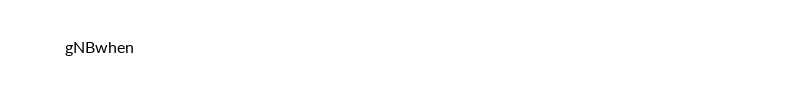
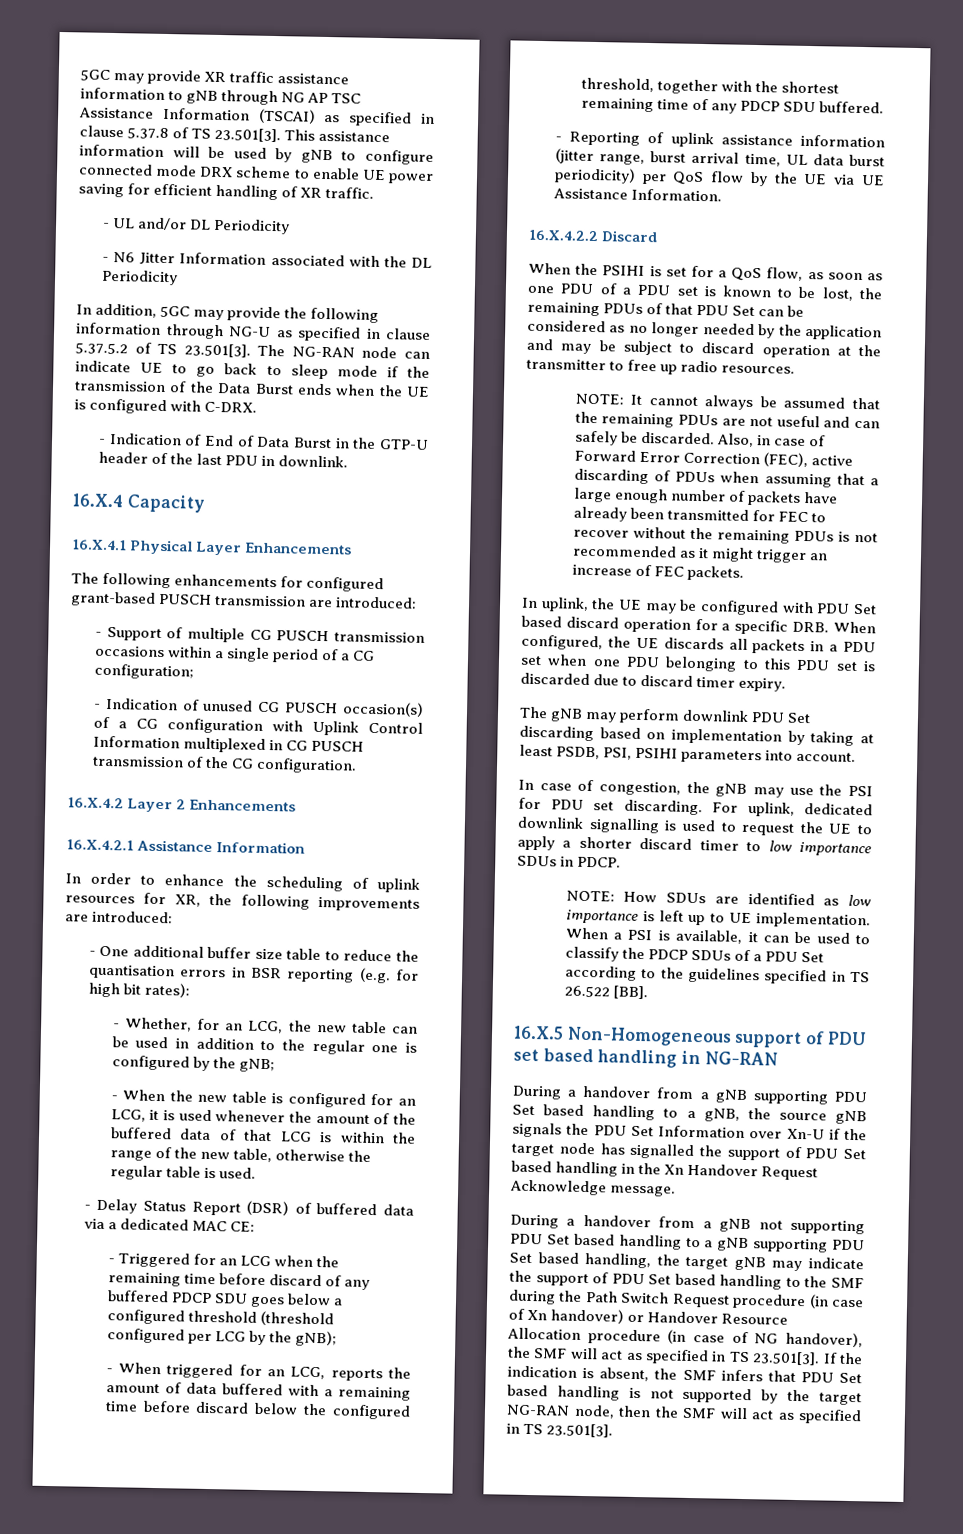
[65,42,134,56] gNBwhen -> [80,69,350,85] [80,87,362,106] [79,107,436,127] [79,125,391,143] [79,144,434,165] [78,163,435,185] [78,183,375,201] [102,217,291,235] [101,252,433,268] [100,269,178,286] [76,303,380,324] [76,322,431,342] [75,342,430,359] [75,360,430,380] [74,380,430,397] [74,398,258,415] [97,432,429,450] [97,451,349,468] [72,493,206,513] [71,539,353,556] [71,572,385,593] [70,591,418,609] [94,626,425,643] [94,645,376,663] [93,663,194,680] [93,697,424,717] [92,716,423,736] [92,735,365,753] [91,755,358,774] [67,797,297,813] [66,839,306,854] [65,872,421,893] [65,892,420,912] [65,910,174,924] [88,945,419,962] [87,964,419,984] [87,982,190,998] [112,1017,418,1034] [111,1036,417,1055] [111,1055,275,1073] [110,1089,416,1108] [110,1109,416,1125] [110,1127,416,1144] [109,1146,372,1163] [109,1165,256,1181] [83,1198,414,1216] [83,1218,256,1232] [107,1252,340,1268] [107,1272,371,1291] [106,1290,344,1308] [106,1309,334,1327] [106,1328,338,1347] [105,1362,412,1382] [105,1382,411,1401] [104,1400,411,1420] [580,77,839,95] [580,97,885,114] [554,131,885,148] [554,148,886,167] [553,167,885,187] [552,188,722,202] [528,229,659,243] [528,262,883,282] [527,283,883,301] [527,301,805,317] [527,319,882,341] [526,338,881,359] [526,358,796,375] [574,393,880,411] [574,411,880,429] [574,430,827,448] [573,449,853,468] [573,468,879,488] [572,487,839,506] [572,506,827,523] [572,526,878,544] [571,544,829,564] [571,564,744,581] [521,597,877,616] [521,615,877,635] [521,634,876,655] [520,654,876,672] [520,672,787,692] [519,706,812,724] [519,725,874,746] [519,744,857,764] [518,779,873,798] [518,797,873,817] [517,816,872,836] [517,835,872,857] [517,855,622,868] [565,890,871,907] [565,909,871,929] [564,927,870,945] [564,946,825,963] [564,965,870,985] [563,985,648,1000] [513,1025,867,1049] [513,1048,778,1068] [512,1085,867,1105] [512,1104,867,1125] [512,1122,867,1141] [511,1142,866,1161] [511,1160,819,1181] [510,1179,677,1197] [510,1214,866,1235] [510,1233,865,1253] [509,1252,864,1272] [509,1270,864,1290] [508,1289,864,1310] [508,1308,789,1325] [507,1327,863,1348] [507,1346,863,1366] [507,1365,862,1384] [507,1384,862,1406] [506,1404,862,1425] [506,1423,614,1438] 5GC may provide XR traffic assistance information to gNB through NG AP TSC Assistance Information (TSCAI) as specified in clause 5.37.8 of TS 23.501[3]. This assistance information will be used by gNB to configure connected mode DRX scheme to enable UE power saving for efficient handling of XR traffic. // - UL and/or DL Periodicity // - N6 Jitter Information associated with the DL Periodicity // In addition, 5GC may provide the following information through NG-U as specified in clause 5.37.5.2 of TS 23.501[3]. The NG-RAN node can indicate UE to go back to sleep mode if the transmission of the Data Burst ends when the UE is configured with C-DRX. // - Indication of End of Data Burst in the GTP-U header of the last PDU in downlink. // 16.X.4 Capacity // 16.X.4.1 Physical Layer Enhancements // The following enhancements for configured grant-based PUSCH transmission are introduced: // - Support of multiple CG PUSCH transmission occasions within a single period of a CG configuration; // - Indication of unused CG PUSCH occasion(s) of a CG configuration with Uplink Control Information multiplexed in CG PUSCH transmission of the CG configuration. // 16.X.4.2 Layer 2 Enhancements // 16.X.4.2.1 Assistance Information // In order to enhance the scheduling of uplink resources for XR, the following improvements are introduced: // - One additional buffer size table to reduce the quantisation errors in BSR reporting (e.g. for high bit rates): // - Whether, for an LCG, the new table can be used in addition to the regular one is configured by the gNB; // - When the new table is configured for an LCG, it is used whenever the amount of the buffered data of that LCG is within the range of the new table, otherwise the regular table is used. // - Delay Status Report (DSR) of buffered data via a dedicated MAC CE: // - Triggered for an LCG when the remaining time before discard of any buffered PDCP SDU goes below a configured threshold (threshold configured per LCG by the gNB); // - When triggered for an LCG, reports the amount of data buffered with a remaining time before discard below the configured threshold, together with the shortest remaining time of any PDCP SDU buffered. // - Reporting of uplink assistance information (jitter range, burst arrival time, UL data burst periodicity) per QoS flow by the UE via UE Assistance Information. // 16.X.4.2.2 Discard // When the PSIHI is set for a QoS flow, as soon as one PDU of a PDU set is known to be lost, the remaining PDUs of that PDU Set can be considered as no longer needed by the application and may be subject to discard operation at the transmitter to free up radio resources. // NOTE: It cannot always be assumed that the remaining PDUs are not useful and can safely be discarded. Also, in case of Forward Error Correction (FEC), active discarding of PDUs when assuming that a large enough number of packets have already been transmitted for FEC to recover without the remaining PDUs is not recommended as it might trigger an increase of FEC packets. // In uplink, the UE may be configured with PDU Set based discard operation for a specific DRB. When configured, the UE discards all packets in a PDU set when one PDU belonging to this PDU set is discarded due to discard timer expiry. // The gNB may perform downlink PDU Set discarding based on implementation by taking at least PSDB, PSI, PSIHI parameters into account. // In case of congestion, the gNB may use the PSI for PDU set discarding. For uplink, dedicated downlink signalling is used to request the UE to apply a shorter discard timer to low importance SDUs in PDCP. // NOTE: How SDUs are identified as low importance is left up to UE implementation. When a PSI is available, it can be used to classify the PDCP SDUs of a PDU Set according to the guidelines specified in TS 26.522 [BB]. // 16.X.5 Non-Homogeneous support of PDU set based handling in NG-RAN // During a handover from a gNB supporting PDU Set based handling to a gNB, the source gNB signals the PDU Set Information over Xn-U if the target node has signalled the support of PDU Set based handling in the Xn Handover Request Acknowledge message. // During a handover from a gNB not supporting PDU Set based handling to a gNB supporting PDU Set based handling, the target gNB may indicate the support of PDU Set based handling to the SMF during the Path Switch Request procedure (in case of Xn handover) or Handover Resource Allocation procedure (in case of NG handover), the SMF will act as specified in TS 23.501[3]. If the indication is absent, the SMF infers that PDU Set based handling is not supported by the target NG-RAN node, then the SMF will act as specified in TS 23.501[3].

